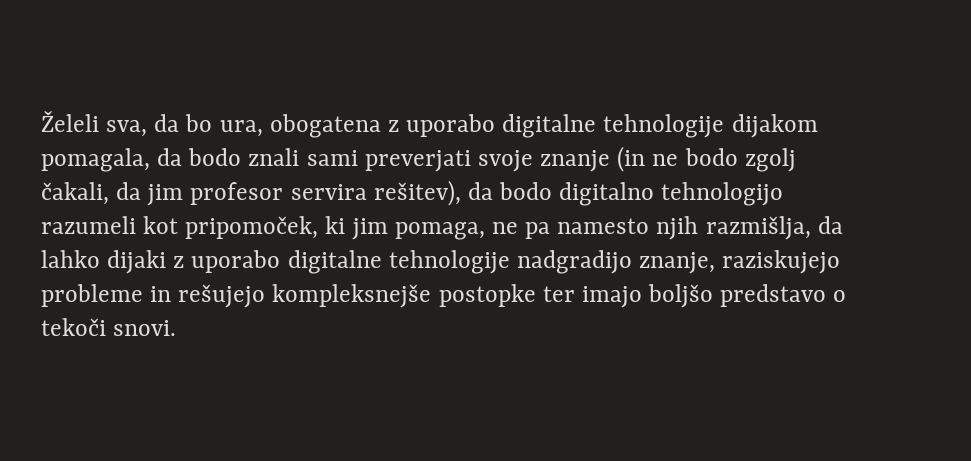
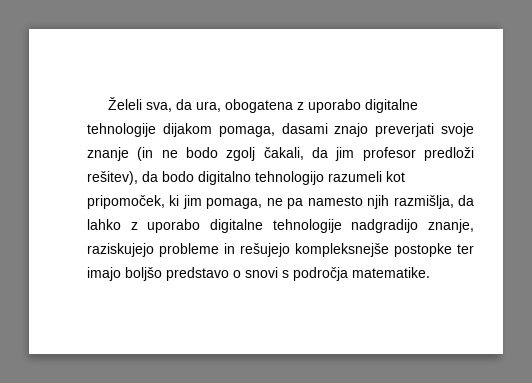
[185,114,213,132] bo -> (192, 104) none
[41,148,358,172] pomagala, da bodo znali sami -> [218,123,369,137] pomaga, dasami znajo
[290,184,367,200] servira -> [424,147,474,161] predloži
[107,250,167,274] dijaki -> (121, 224) none
[41,318,177,336] tekoči snovi. -> [245,267,430,281] snovi s področja matematike.

